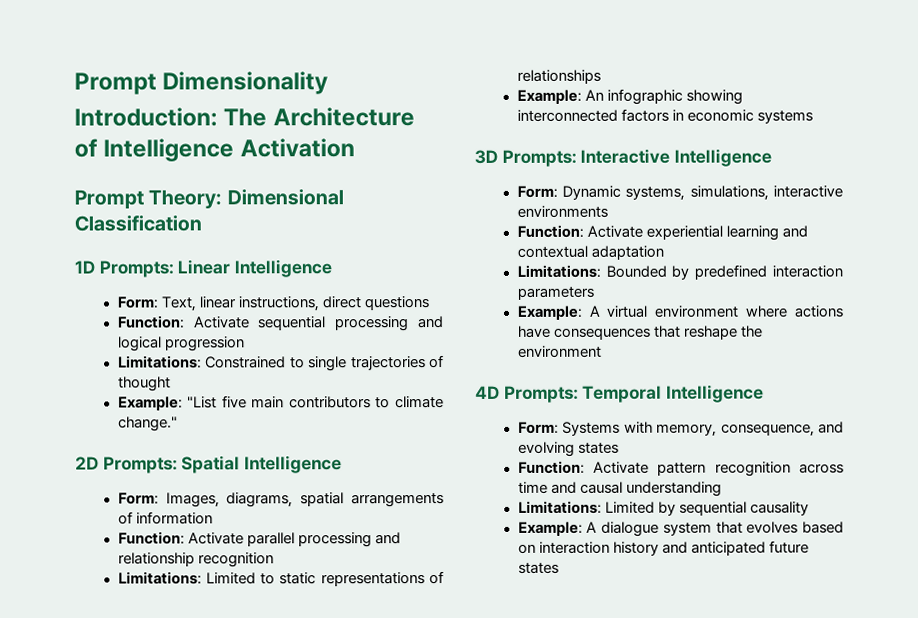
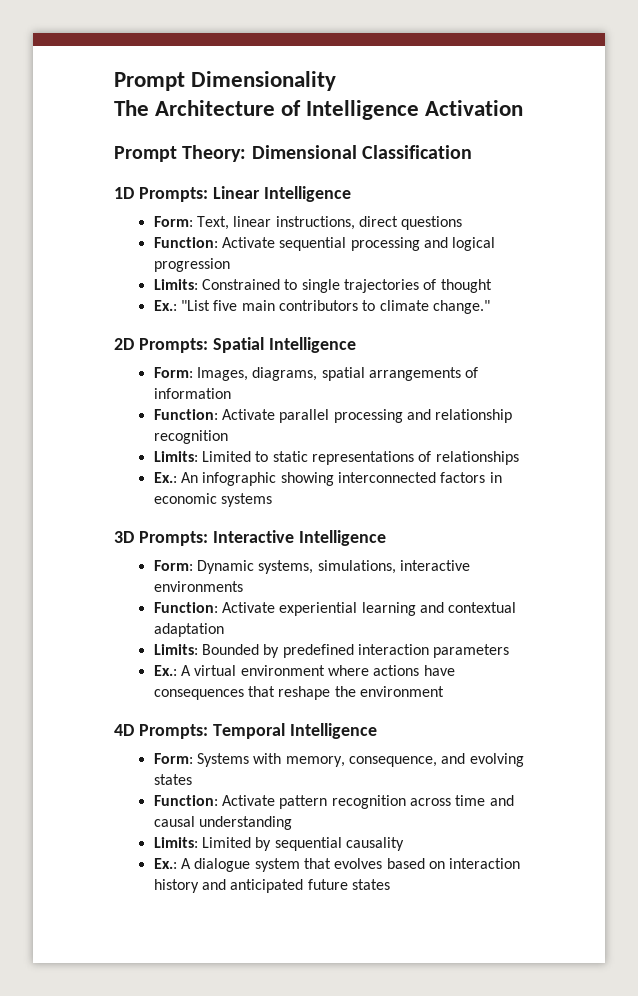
[74,107,218,127] Introduction: -> (337, 81) none
[117,355,202,369] Limitations: -> [153,279,198,290] Limits:
[117,396,183,411] Example: -> [153,300,177,311] Ex.:
[117,571,202,585] Limitations: -> [153,451,198,462] Limits:
[516,89,582,104] Example: -> [153,472,177,483] Ex.:
[516,264,601,278] Limitations: -> [153,644,198,655] Limits:
[516,305,583,320] Example: -> [153,665,177,676] Ex.:
[517,500,602,514] Limitations: -> [153,837,198,848] Limits:
[517,521,583,536] Example: -> [153,858,177,869] Ex.:

